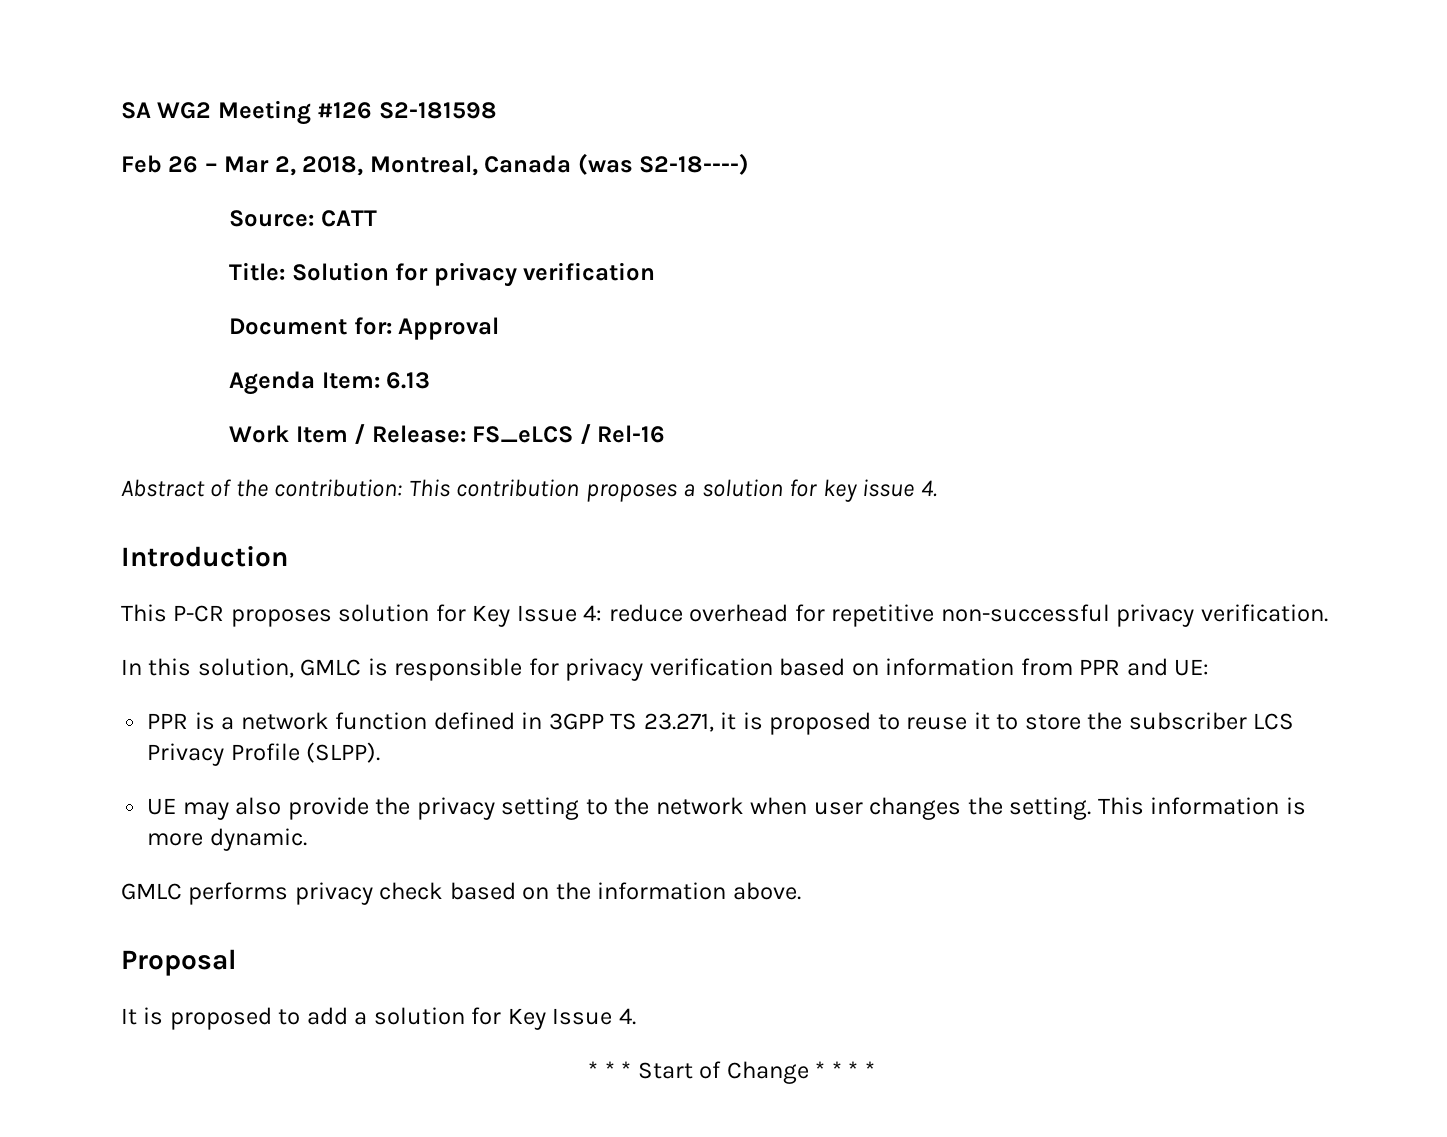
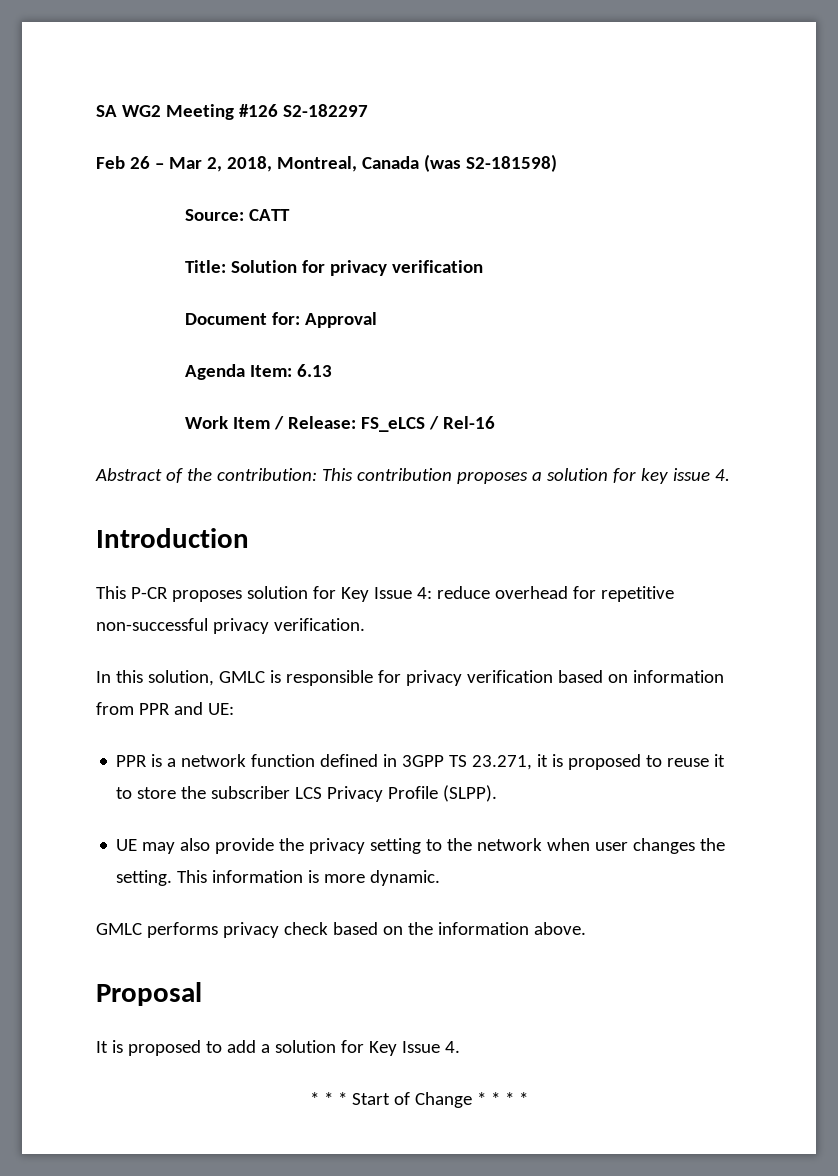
[378,102,497,119] S2-181598 -> [282,104,368,117] S2-182297
[639,153,750,175] S2-18----) -> [465,154,557,172] S2-181598)

